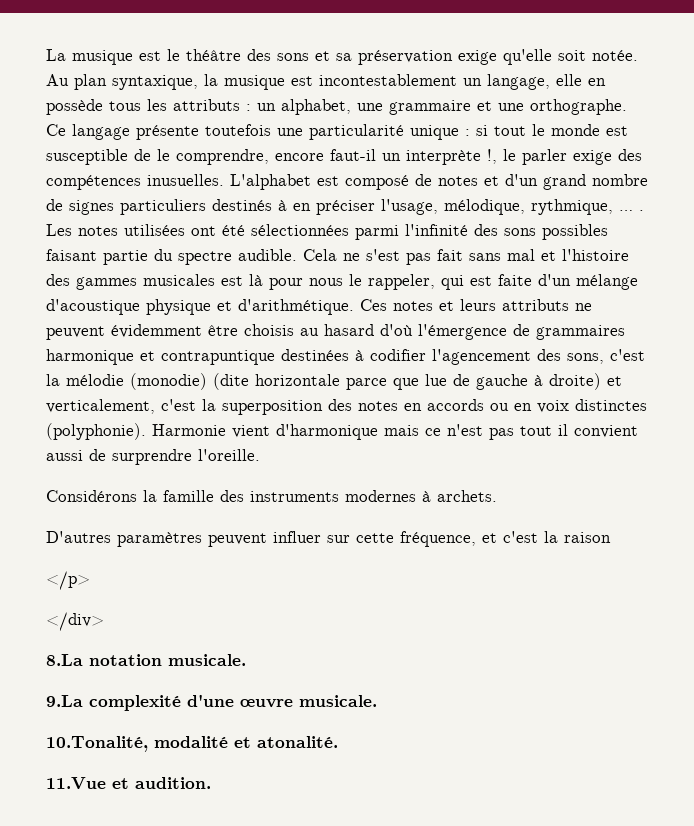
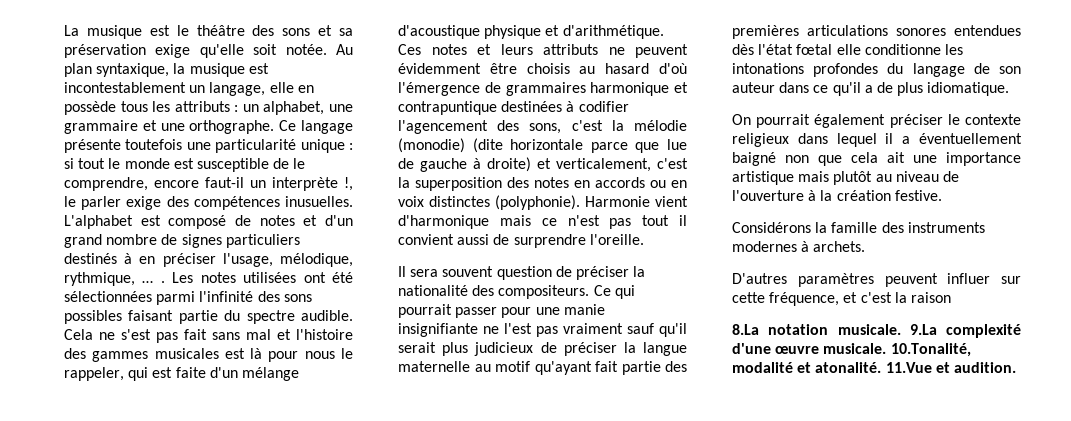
(260, 455) none -> [398,266,646,280] [398,285,635,299] [398,304,605,318] [398,323,687,337] [398,342,687,356] [398,361,687,375] [732,25,1021,39] [732,44,963,55] [732,63,1021,77] [732,82,1010,96] [732,114,1021,128] [732,133,1022,147] [732,152,1021,166] [732,171,959,185] [732,190,942,201] // Il sera souvent question de préciser la nationalité des compositeurs. Ce qui pourrait passer pour une manie insignifiante ne l'est pas vraiment sauf qu'il serait plus judicieux de préciser la langue maternelle au motif qu'ayant fait partie des premières articulations sonores entendues dès l'état fœtal elle conditionne les intonations profondes du langage de son auteur dans ce qu'il a de plus idiomatique. // On pourrait également préciser le contexte religieux dans lequel il a éventuellement baigné non que cela ait une importance artistique mais plutôt au niveau de l'ouverture à la création festive.
[46,571,90,590] [46,612,104,631] // </p> // </div> -> (951, 297) none
(246, 660) // -> (901, 329) none
(377, 701) // -> (887, 348) none
(338, 742) // -> (882, 367) none

